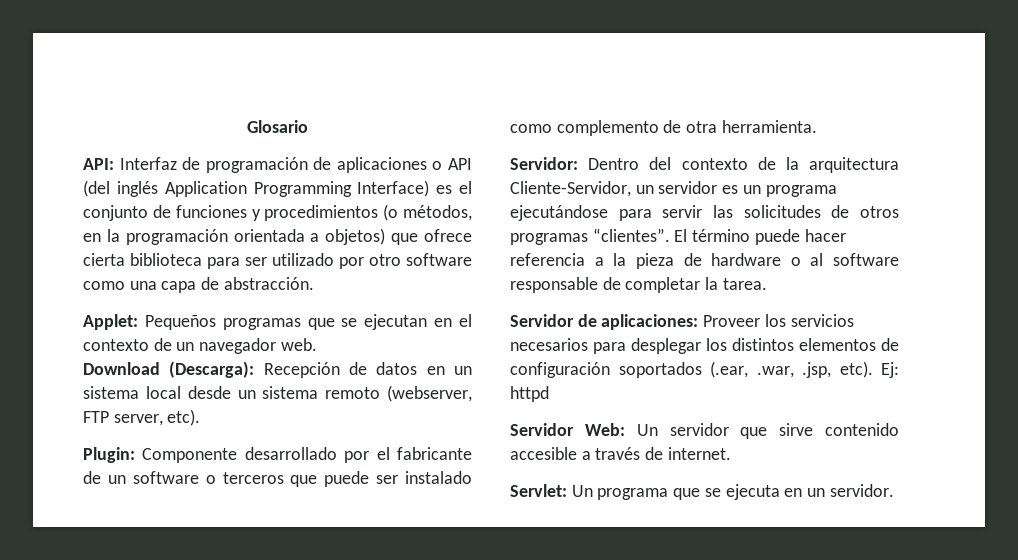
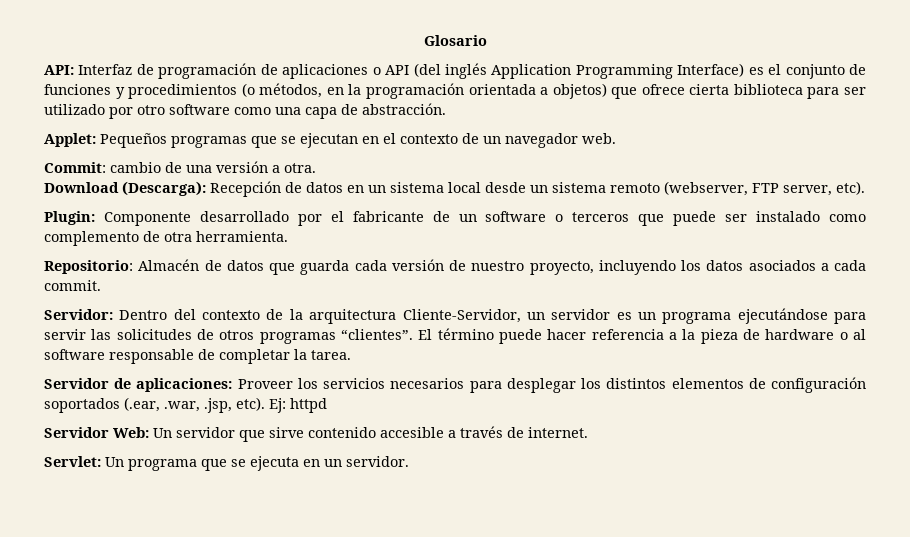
(317, 344) none -> [44,161,316,173] // Commit: cambio de una versión a otra.
(817, 126) none -> [44,259,866,275] [44,280,101,291] // Repositorio: Almacén de datos que guarda cada versión de nuestro proyecto, incluyendo los datos asociados a cada commit.

